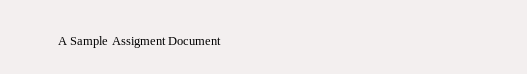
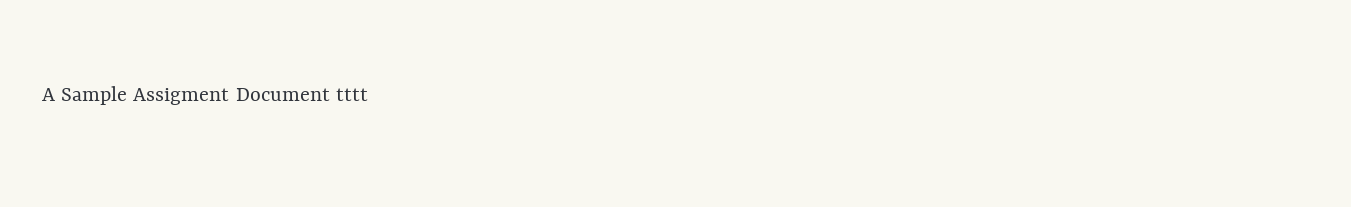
(222, 41) none -> [335,88,368,101] tttt

